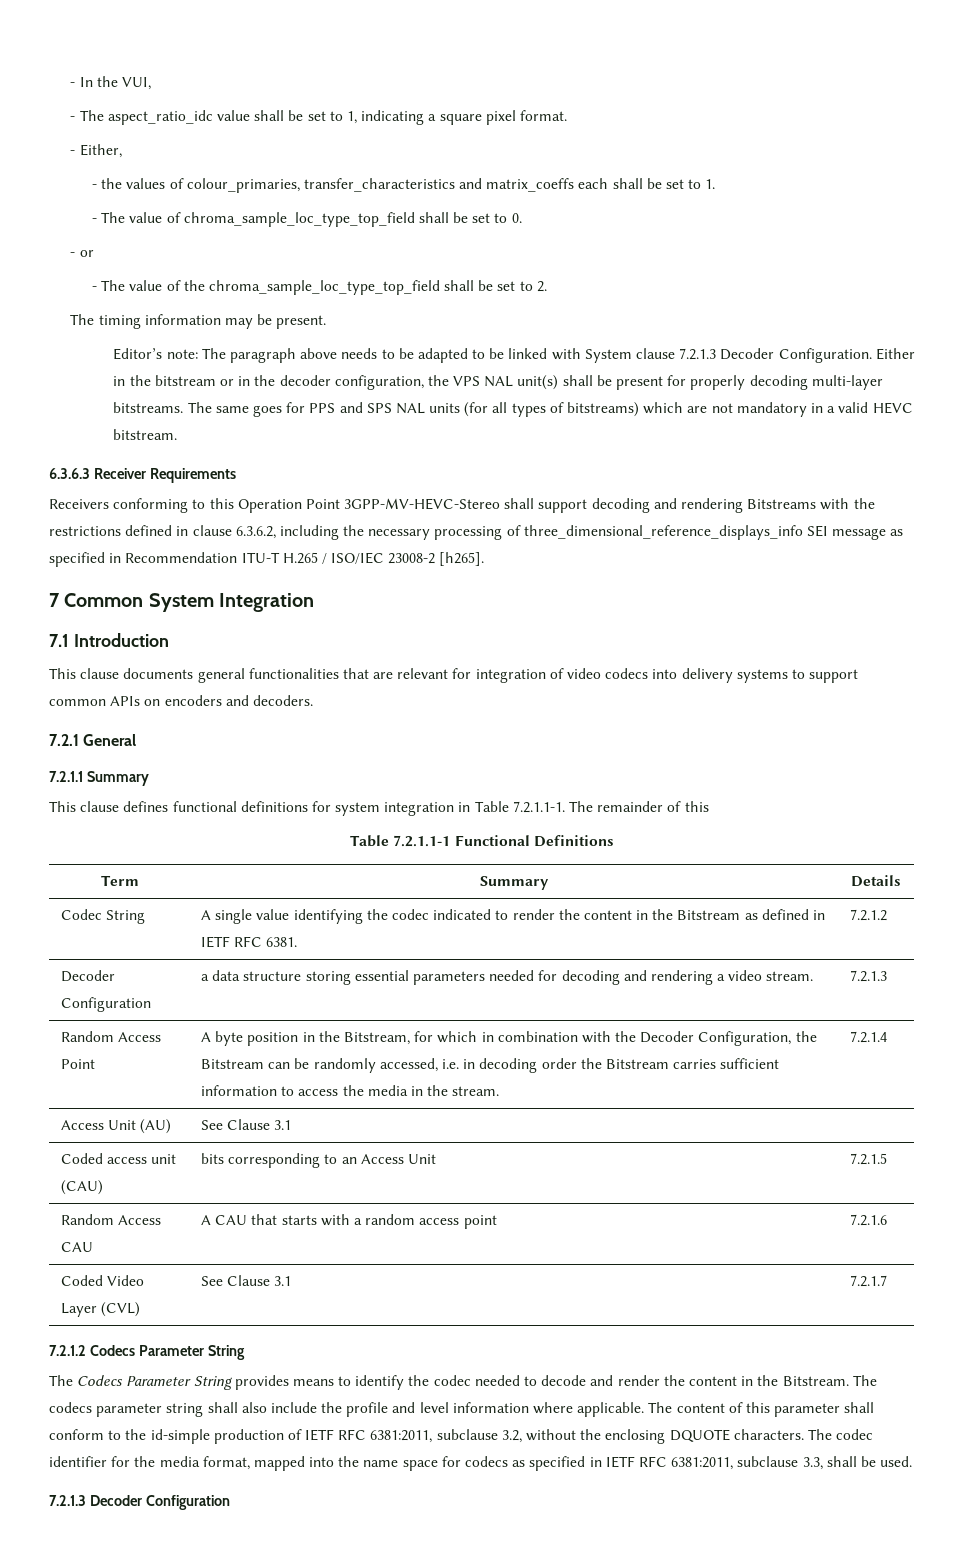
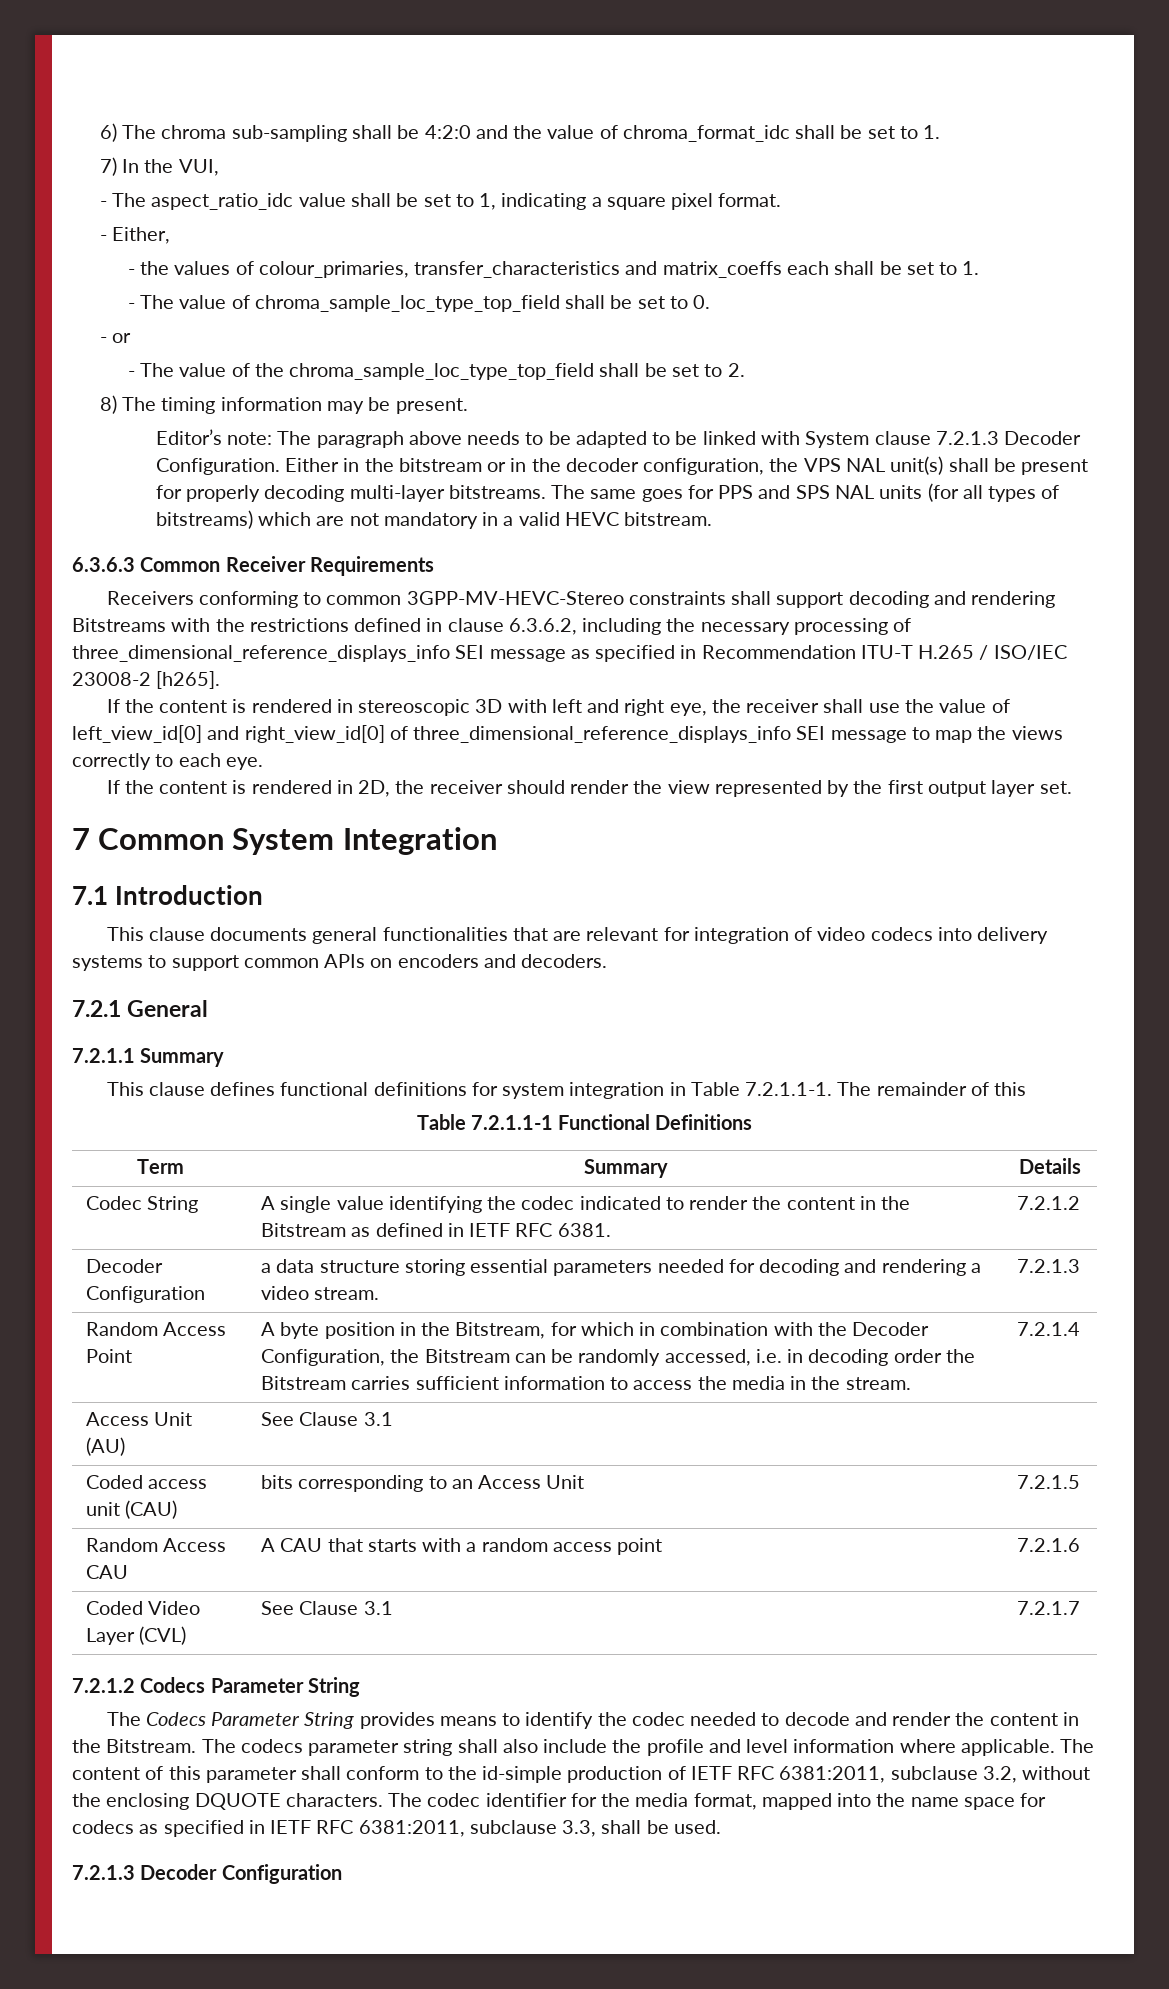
[70,82,76,87] - -> [99,123,941,142] [99,157,117,176] 6) The chroma sub-sampling shall be 4:2:0 and the value of chroma_format_idc shall be set to 1. // 7)
(547, 286) none -> [99,395,117,414] 8)
(90, 473) none -> [140,557,221,572] Common
[209,498,501,513] this Operation Point 3GPP-MV-HEVC-Stereo -> [326,591,726,605] common 3GPP-MV-HEVC-Stereo constraints
(485, 559) none -> [106,699,1010,716] [72,725,1063,743] [72,753,263,770] [106,780,1072,797] // If the content is rendered in stereoscopic 3D with left and right eye, the receiver shall use the value of left_view_id[0] and right_view_id[0] of three_dimensional_reference_displays_info SEI message to map the views correctly to each eye. // If the content is rendered in 2D, the receiver should render the view represented by the first output layer set.

